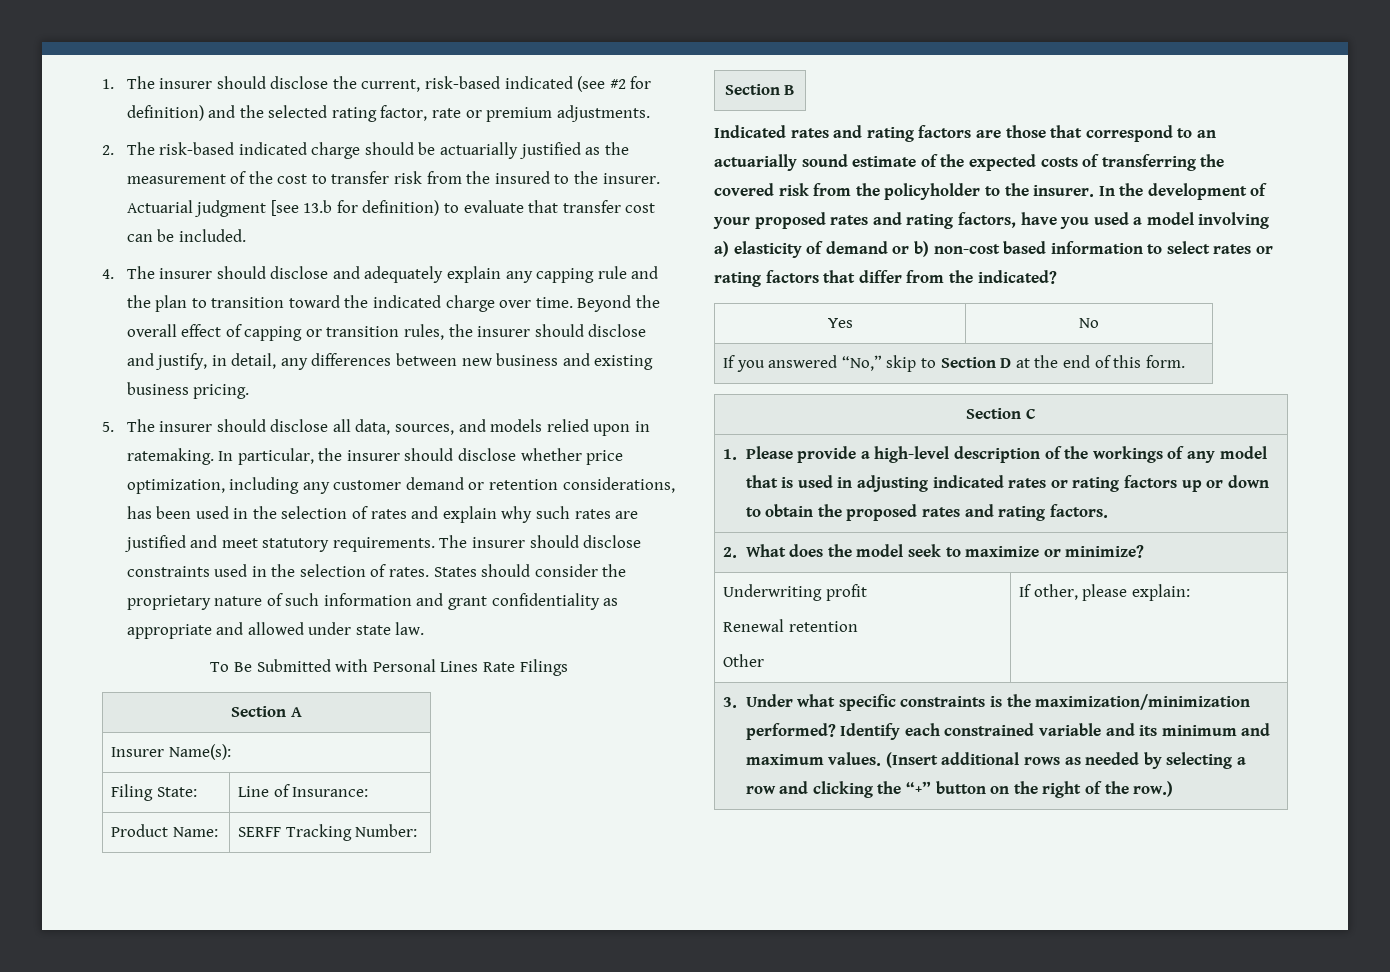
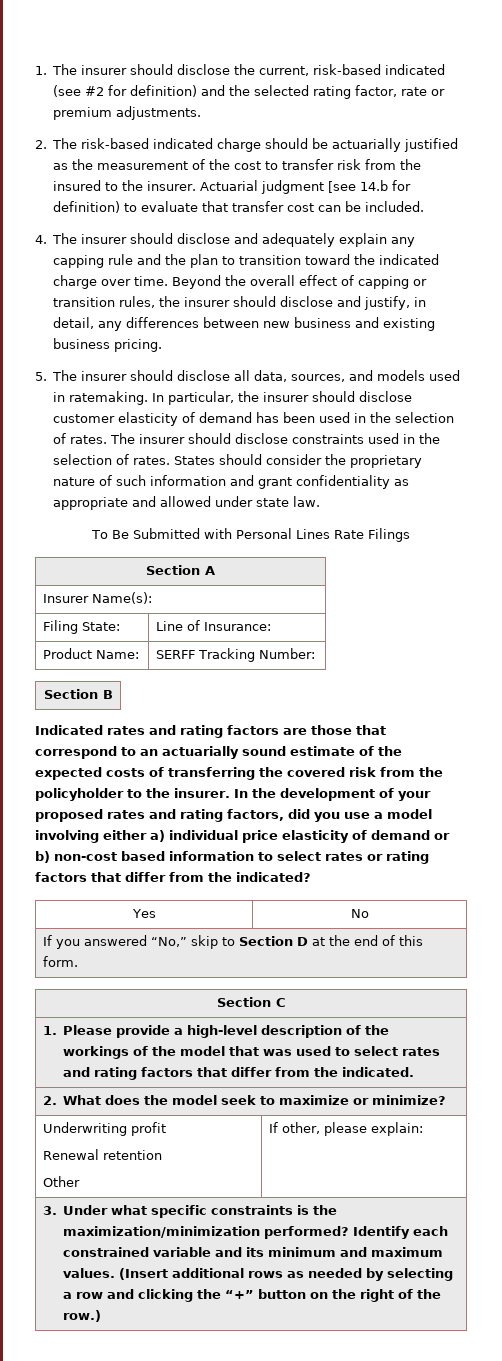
[303,200,333,213] 13.b -> [360,180,389,191] 14.b
[546,419,631,436] relied upon -> [429,370,461,381] used
[520,448,624,465] [126,477,675,494] whether price optimization, including any customer demand or retention considerations, -> [53,412,253,426] customer elasticity of demand
[370,506,639,523] [123,535,435,552] rates and explain why such rates are justified and meet statutory requirements. -> [70,435,108,444] rates.
[1020,212,1270,229] [714,241,729,257] have you used a model involving a) -> [288,809,432,822] [35,830,278,843] did you use a model involving either a) individual price
[1186,451,1215,463] any -> [152,1046,177,1056] the
[781,475,1269,492] [745,504,1108,521] is used in adjusting indicated rates or rating factors up or down to obtain the proposed rates and rating factors. -> [263,1046,441,1056] [63,1067,415,1080] was used to select rates and rating factors that differ from the indicated.

